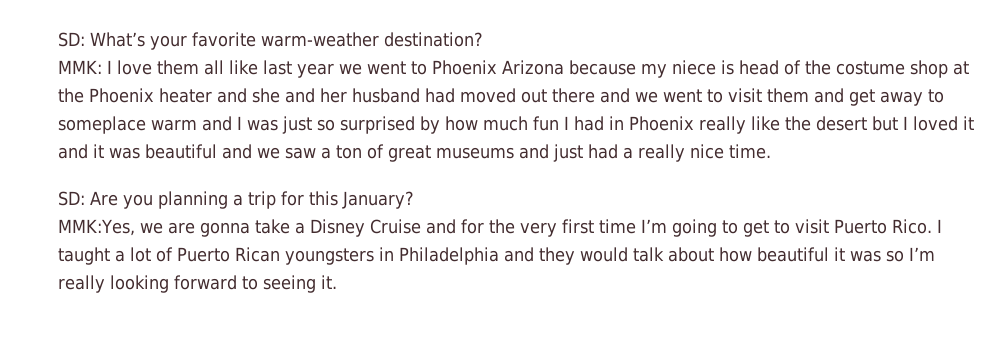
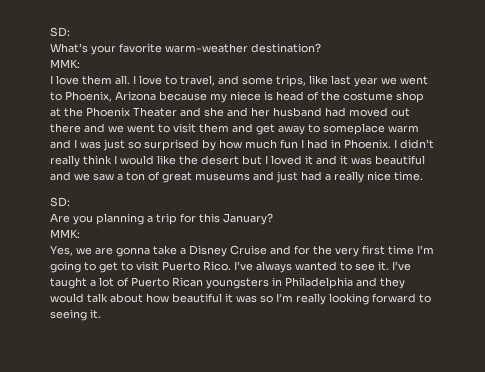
[58,32,85,47] SD: -> [50,27,70,37] SD: //
(102, 67) none -> (80, 63) //
[204,60,224,75] all -> [115,75,306,87] all. I love to travel, and some trips,
[432,60,497,75] Phoenix -> [65,91,112,102] Phoenix,
[159,88,212,103] heater -> [133,107,177,117] Theater
[629,116,746,134] Phoenix really -> [344,139,434,149] [50,155,154,167] Phoenix. I didn’t really think I would
(85, 198) none -> (70, 202) //
[58,219,135,236] MMK:Yes, -> [50,229,80,238] [50,245,73,256] MMK: // Yes,
[936,219,942,233] I -> [234,261,411,273] I’ve always wanted to see it. I’ve

